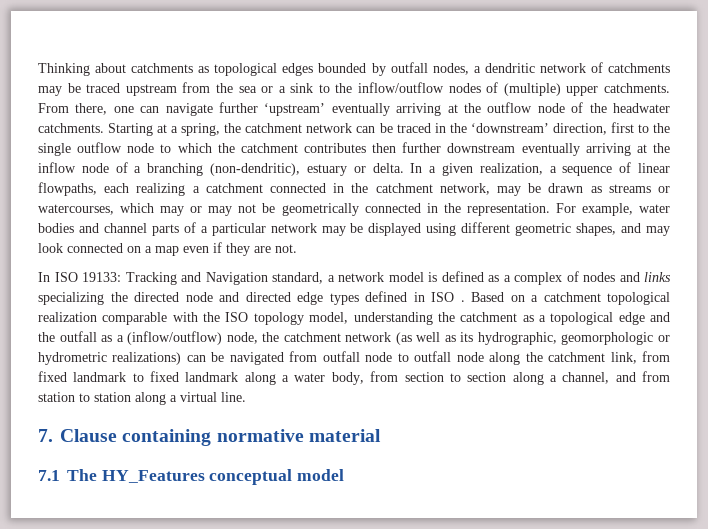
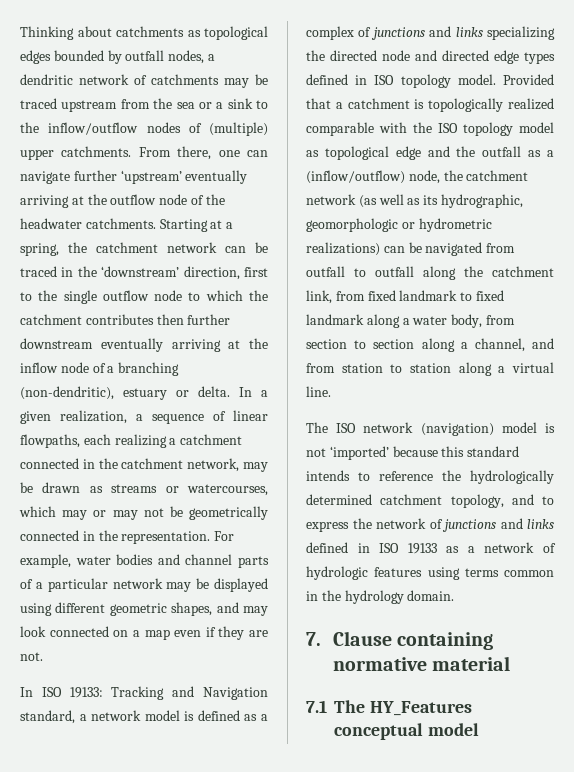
[583,272,615,282] nodes -> [370,27,425,40] junctions
[460,292,670,305] [38,312,97,322] . Based on a catchment topological realization -> [400,74,554,88] [306,98,554,112] topology model. Provided that a catchment is topologically realized
[309,312,546,325] model, understanding the catchment as a -> [519,122,554,133] [306,150,319,157] model as
[365,352,393,362] node -> (345, 271) none
[456,352,484,362] node -> (414, 271) none
(246, 397) none -> [306,422,555,436] [306,446,520,460] [306,470,554,484] [306,494,554,508] [306,518,554,532] [306,542,556,554] [306,566,554,580] [306,590,455,604] // The ISO network (navigation) model is not ‘imported’ because this standard intends to reference the hydrologically determined catchment topology, and to express the network of junctions and links defined in ISO 19133 as a network of hydrologic features using terms common in the hydrology domain.

